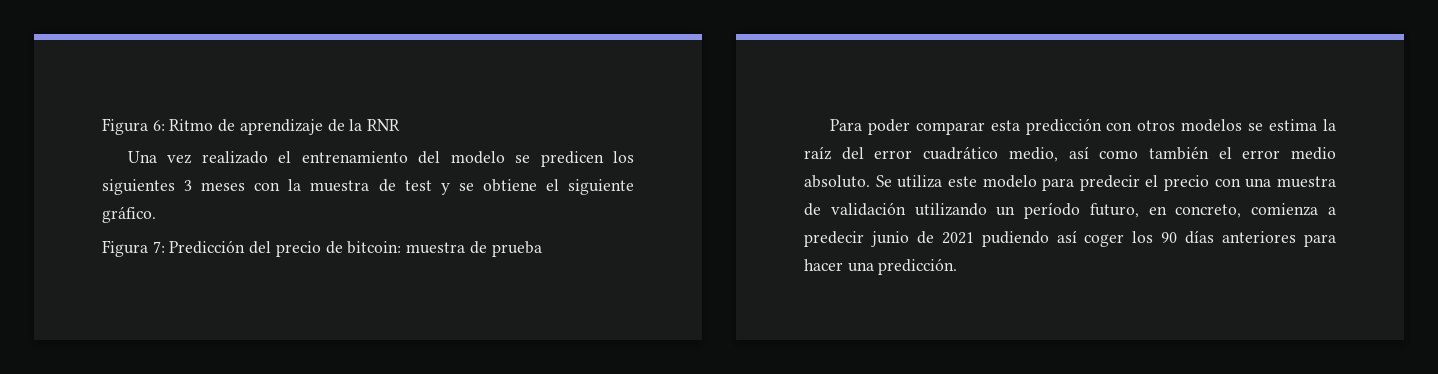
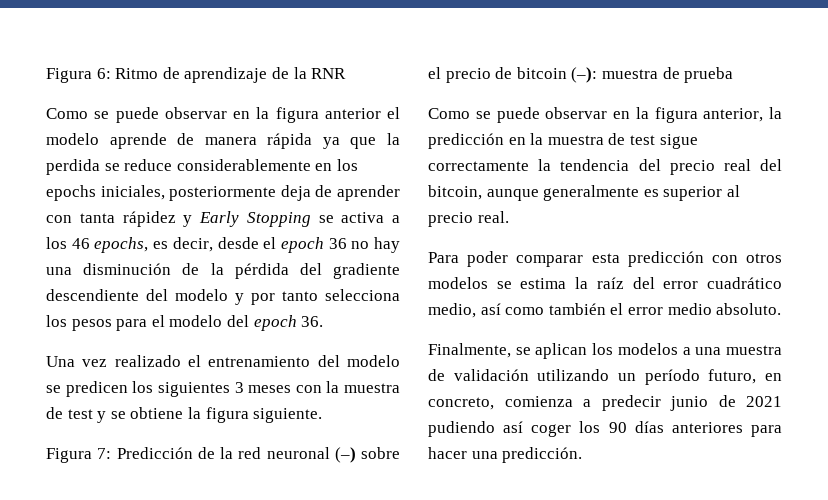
(401, 125) none -> [46,107,400,123] [46,133,400,149] [46,159,358,175] [46,185,400,201] [46,211,400,227] [46,237,400,253] [46,263,400,279] [46,289,400,305] [46,315,324,331] // Como se puede observar en la figura anterior el modelo aprende de manera rápida ya que la perdida se reduce considerablemente en los epochs iniciales, posteriormente deja de aprender con tanta rápidez y Early Stopping se activa a los 46 epochs, es decir, desde el epoch 36 no hay una disminución de la pérdida del gradiente descendiente del modelo y por tanto selecciona los pesos para el modelo del epoch 36.
[545,179,634,195] [102,206,156,223] el siguiente gráfico. -> [187,407,323,423] la figura siguiente.
[249,241,542,257] del precio de bitcoin: muestra de prueba -> [197,447,400,463] [428,67,734,83] [428,107,782,123] [428,133,698,149] [428,159,782,175] [428,185,740,201] [428,211,509,227] de la red neuronal (–) sobre el precio de bitcoin (–): muestra de prueba // Como se puede observar en la figura anterior, la predicción en la muestra de test sigue correctamente la tendencia del precio real del bitcoin, aunque generalmente es superior al precio real.
[875,175,1241,191] Se utiliza este modelo para predecir el precio con -> [428,343,691,359] // Finalmente, se aplican los modelos a

